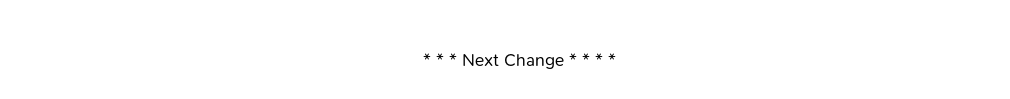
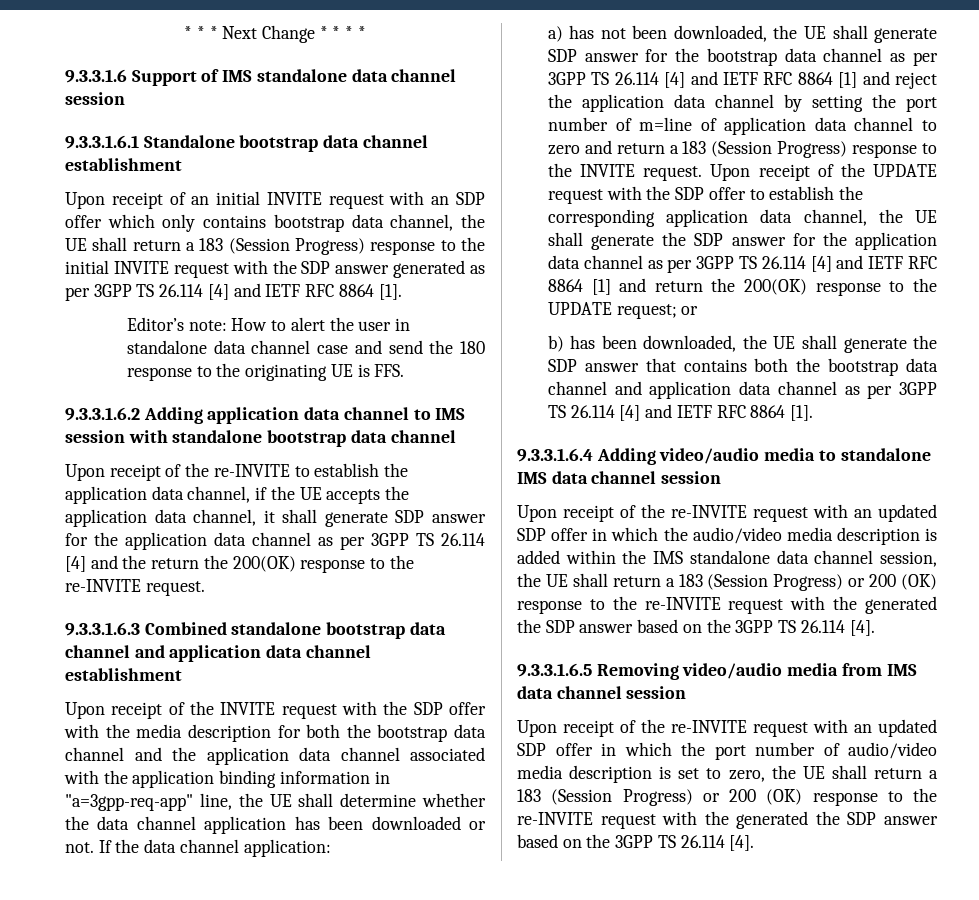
(616, 59) none -> [65,69,457,86] [65,92,125,105] [65,135,428,152] [65,158,182,171] [65,191,485,209] [65,214,486,232] [65,237,485,255] [65,260,485,278] [65,283,402,301] [126,317,410,331] [126,340,485,354] [126,363,405,381] [65,407,466,424] [65,430,456,447] [65,463,409,481] [65,486,410,504] [65,509,486,527] [65,532,485,550] [65,555,414,573] [65,579,205,596] [65,622,446,639] [65,645,371,662] [65,668,182,681] [65,701,486,719] [64,724,486,742] [65,747,485,765] [64,770,390,788] [65,793,486,811] [65,816,487,834] [65,839,331,857] [547,25,937,43] [547,48,938,66] [547,71,937,89] [547,94,937,112] [547,117,937,135] [547,140,937,158] [547,163,938,181] [547,186,864,204] [547,209,937,227] [547,232,938,250] [547,255,938,273] [547,278,937,296] [547,302,699,319] [547,335,937,353] [547,358,938,376] [547,381,937,399] [547,404,814,421] [517,448,931,465] [517,471,722,484] [517,504,937,522] [517,527,937,545] [517,550,937,567] [517,573,937,591] [517,596,937,614] [517,619,875,636] [517,663,917,680] [517,686,687,699] [517,719,937,737] [517,742,937,760] [517,765,938,783] [517,788,937,806] [517,811,938,829] [517,834,755,851] // 9.3.3.1.6 Support of IMS standalone data channel session // 9.3.3.1.6.1 Standalone bootstrap data channel establishment // Upon receipt of an initial INVITE request with an SDP offer which only contains bootstrap data channel, the UE shall return a 183 (Session Progress) response to the initial INVITE request with the SDP answer generated as per 3GPP TS 26.114 [4] and IETF RFC 8864 [1]. // Editor’s note: How to alert the user in standalone data channel case and send the 180 response to the originating UE is FFS. // 9.3.3.1.6.2 Adding application data channel to IMS session with standalone bootstrap data channel // Upon receipt of the re-INVITE to establish the application data channel, if the UE accepts the application data channel, it shall generate SDP answer for the application data channel as per 3GPP TS 26.114 [4] and the return the 200(OK) response to the re-INVITE request. // 9.3.3.1.6.3 Combined standalone bootstrap data channel and application data channel establishment // Upon receipt of the INVITE request with the SDP offer with the media description for both the bootstrap data channel and the application data channel associated with the application binding information in "a=3gpp-req-app" line, the UE shall determine whether the data channel application has been downloaded or not. If the data channel application: // a) has not been downloaded, the UE shall generate SDP answer for the bootstrap data channel as per 3GPP TS 26.114 [4] and IETF RFC 8864 [1] and reject the application data channel by setting the port number of m=line of application data channel to zero and return a 183 (Session Progress) response to the INVITE request. Upon receipt of the UPDATE request with the SDP offer to establish the corresponding application data channel, the UE shall generate the SDP answer for the application data channel as per 3GPP TS 26.114 [4] and IETF RFC 8864 [1] and return the 200(OK) response to the UPDATE request; or // b) has been downloaded, the UE shall generate the SDP answer that contains both the bootstrap data channel and application data channel as per 3GPP TS 26.114 [4] and IETF RFC 8864 [1]. // 9.3.3.1.6.4 Adding video/audio media to standalone IMS data channel session // Upon receipt of the re-INVITE request with an updated SDP offer in which the audio/video media description is added within the IMS standalone data channel session, the UE shall return a 183 (Session Progress) or 200 (OK) response to the re-INVITE request with the generated the SDP answer based on the 3GPP TS 26.114 [4]. // 9.3.3.1.6.5 Removing video/audio media from IMS data channel session // Upon receipt of the re-INVITE request with an updated SDP offer in which the port number of audio/video media description is set to zero, the UE shall return a 183 (Session Progress) or 200 (OK) response to the re-INVITE request with the generated the SDP answer based on the 3GPP TS 26.114 [4].

